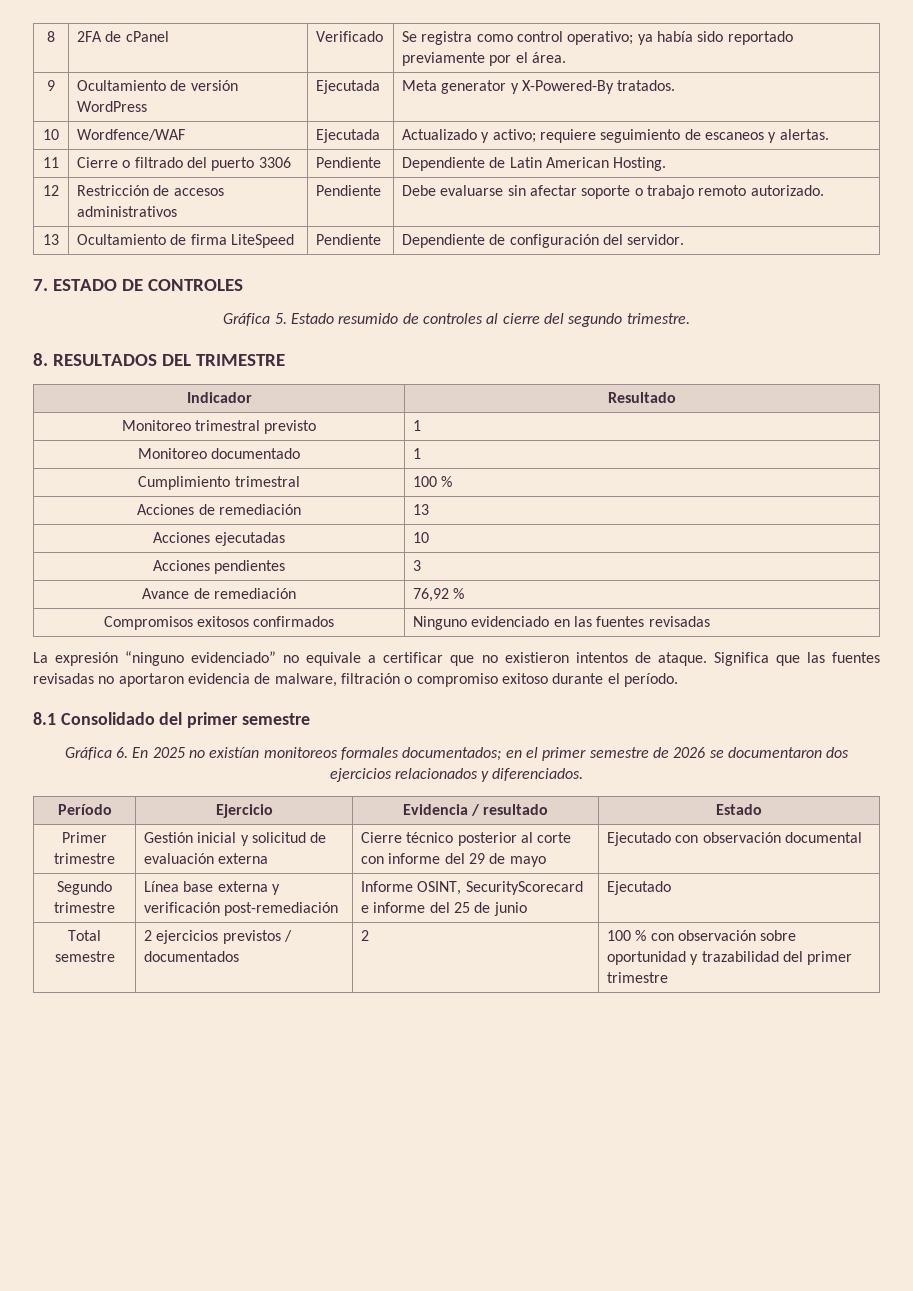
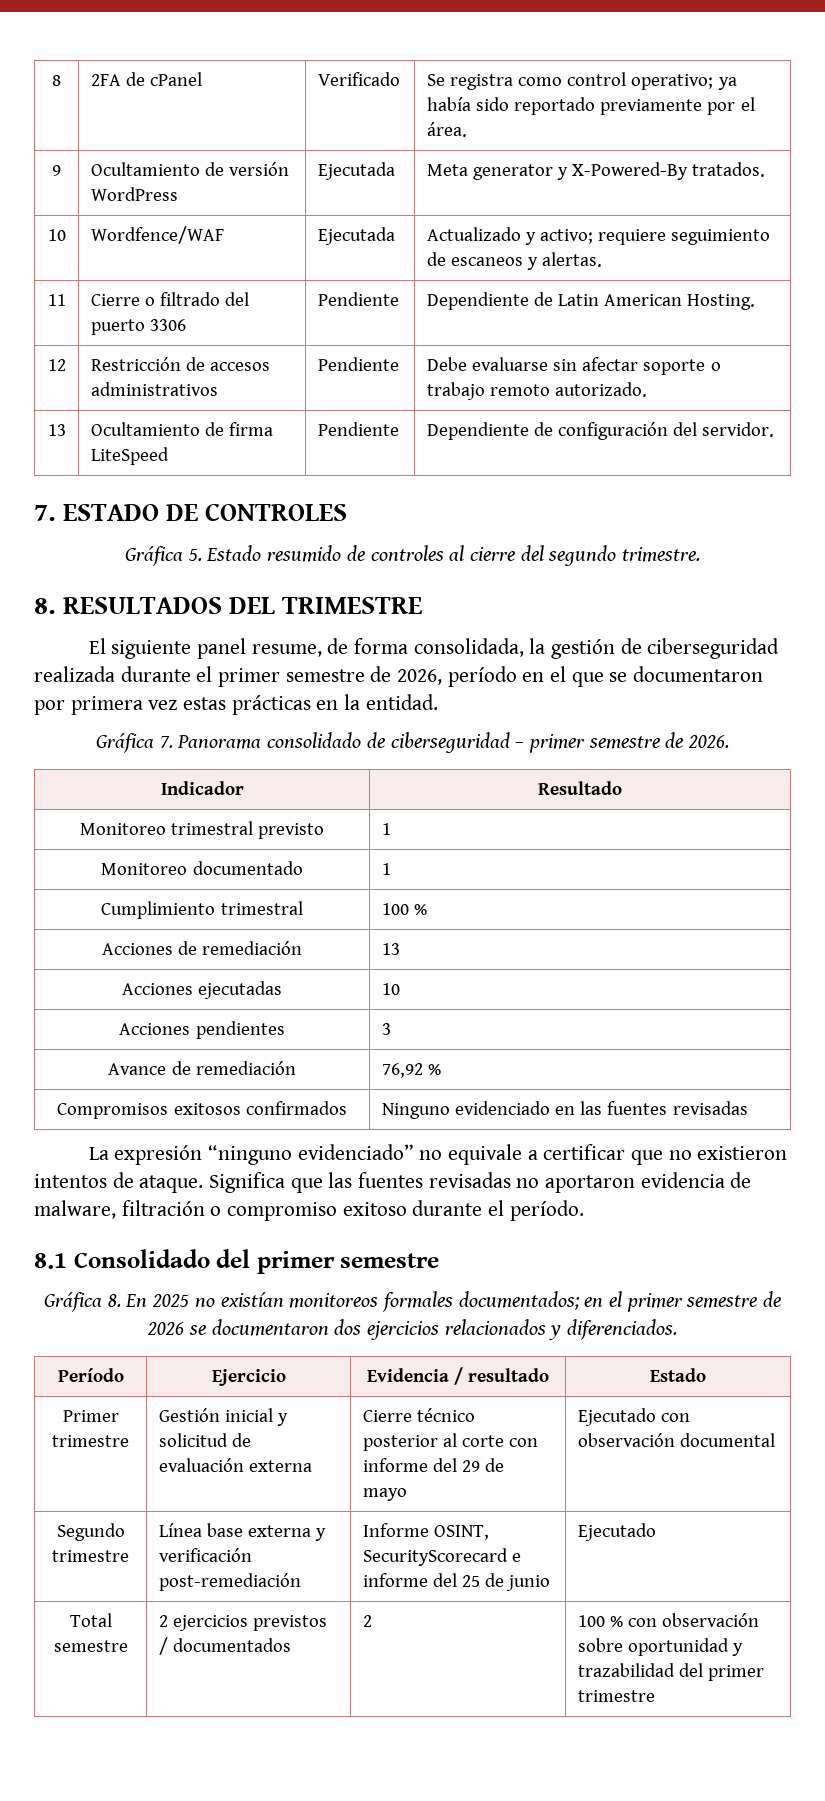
(285, 360) none -> [88,638,780,659] [34,666,764,687] [34,694,438,715] [96,732,729,753] // El siguiente panel resume, de forma consolidada, la gestión de ciberseguridad realizada durante el primer semestre de 2026, período en el que se documentaron por primera vez estas prácticas en la entidad. // Gráfica 7. Panorama consolidado de ciberseguridad – primer semestre de 2026.
[116,747,129,758] 6. -> [107,1294,121,1307] 8.

